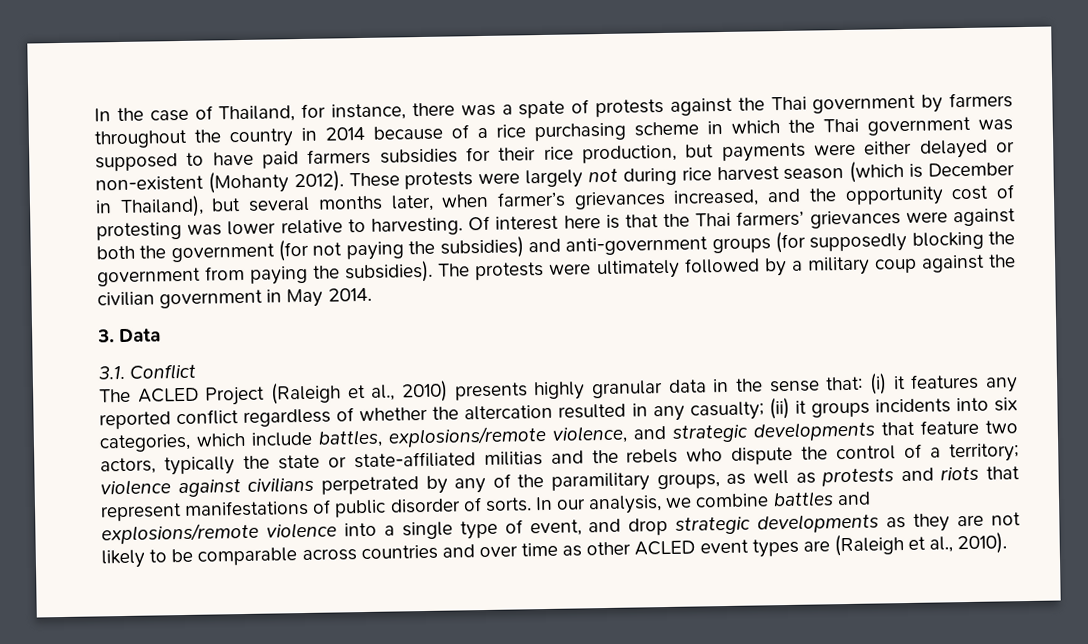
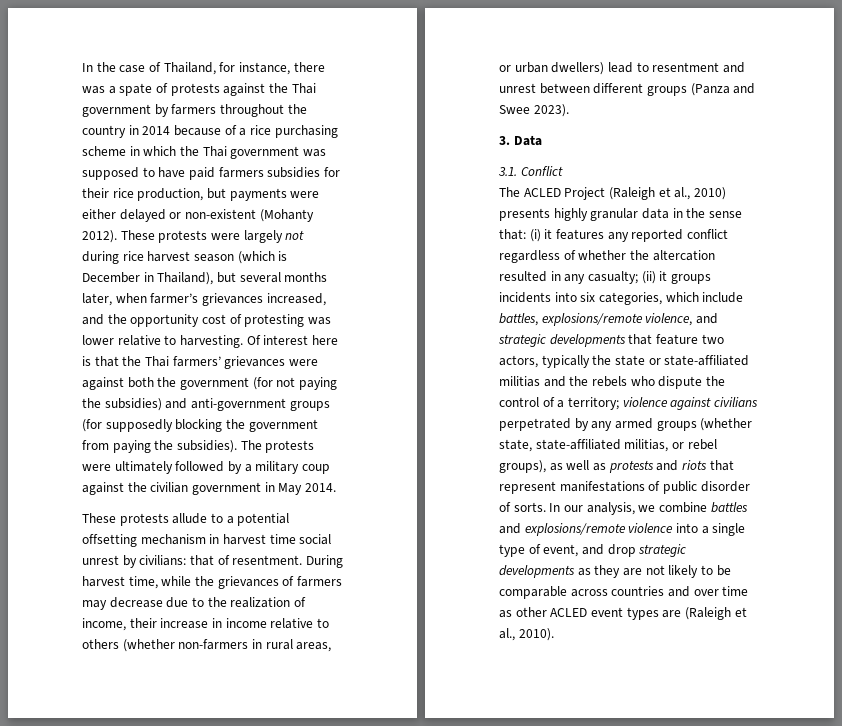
(372, 294) none -> [82,513,290,526] [82,534,332,547] [82,555,343,568] [82,576,342,589] [82,597,306,610] [82,618,329,631] [82,639,332,652] [499,62,745,75] [499,83,756,96] [499,104,569,117] // These protests allude to a potential offsetting mechanism in harvest time social unrest by civilians: that of resentment. During harvest time, while the grievances of farmers may decrease due to the realization of income, their increase in income relative to others (whether non-farmers in rural areas, or urban dwellers) lead to resentment and unrest between different groups (Panza and Swee 2023).
[492,472,720,492] of the paramilitary groups, -> [614,418,753,431] [499,439,717,452] [499,460,546,473] armed groups (whether state, state-affiliated militias, or rebel groups),

